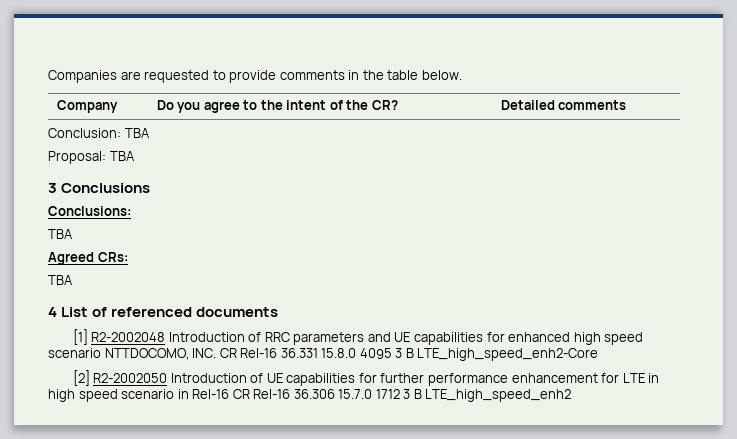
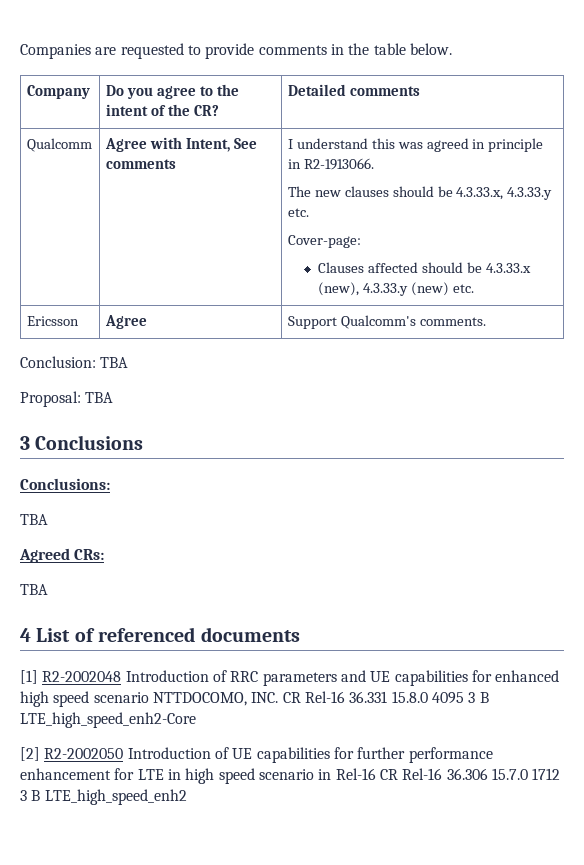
(627, 105) none -> [26,138,92,152] [104,137,257,152] [105,159,176,169] [287,138,544,152] [287,158,374,170] [287,186,553,200] [287,208,309,217] [287,235,361,248] [318,262,531,273] [318,282,475,296] [26,316,79,326] [104,315,147,329] [287,315,486,329] // Qualcomm | Agree with Intent, See comments | I understand this was agreed in principle in R2-1913066. // The new clauses should be 4.3.33.x, 4.3.33.y etc. // Cover-page: // Clauses affected should be 4.3.33.x (new), 4.3.33.y (new) etc. // Ericsson | Agree | Support Qualcomm's comments.

